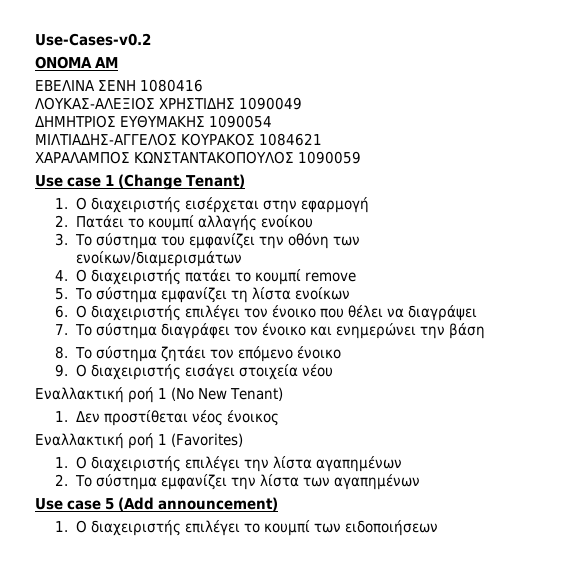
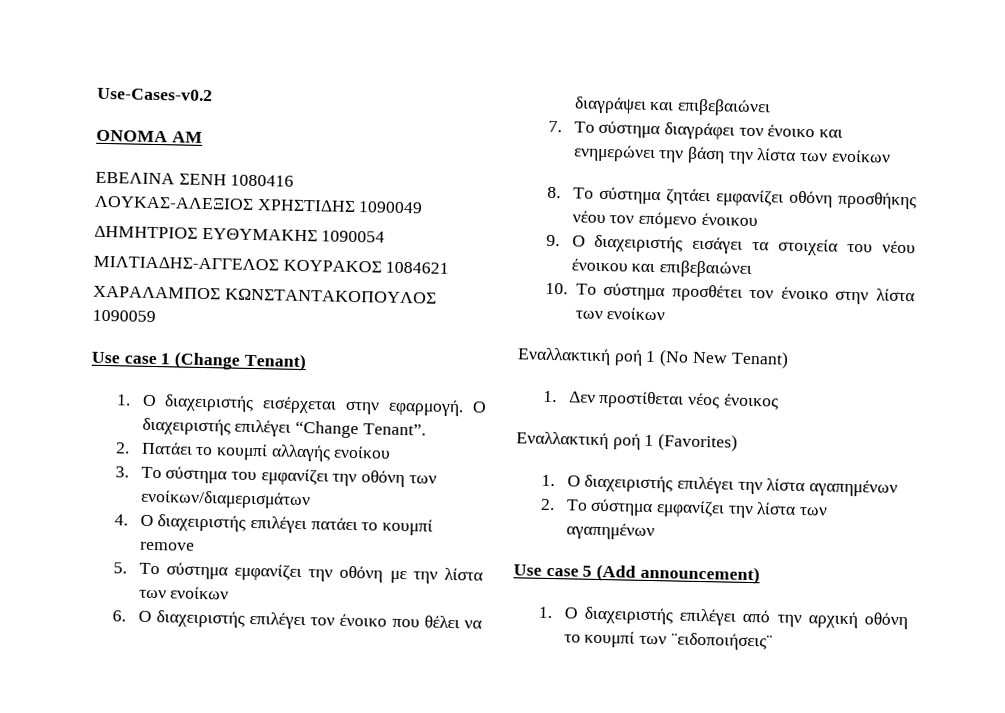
[300,197,369,213] εφαρμογή -> [388,398,487,417] [141,417,426,439] εφαρμογή. Ο διαχειριστής επιλέγει “Change Tenant”.
(181, 277) none -> [249,515,307,534] επιλέγει
[230,287,291,303] τη λίστα -> [308,565,484,584] [138,589,167,599] την οθόνη με την λίστα των
(477, 313) none -> [649,98,771,117] και επιβεβαιώνει
(485, 331) none -> [727,148,891,164] την λίστα των ενοίκων
(206, 354) none -> [715,189,917,210] [571,210,606,224] εμφανίζει οθόνη προσθήκης νέου
[296,346,341,359] ένοικο -> [700,212,758,227] ένοικου
[238,364,333,380] στοιχεία νέου -> [752,238,916,256] [570,258,752,278] [544,282,915,305] [574,307,667,321] τα στοιχεία του νέου ένοικου και επιβεβαιώνει // 10. Το σύστημα προσθέτει τον ένοικο στην λίστα των ενοίκων
(240, 528) none -> [742,609,908,630] από την αρχική οθόνη
[344,520,438,536] ειδοποιήσεων -> [670,632,773,651] ¨ειδοποιήσεις¨

